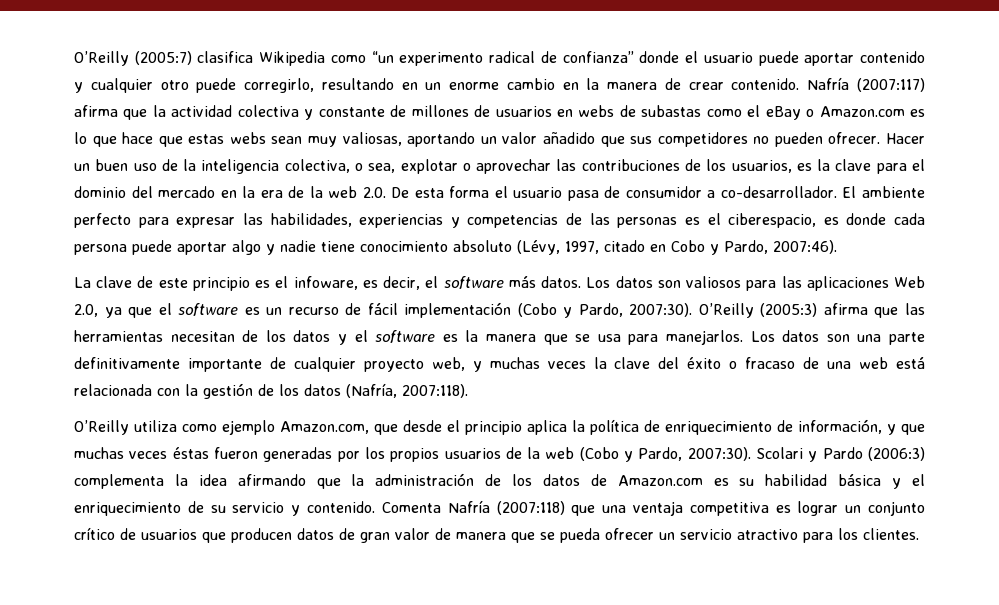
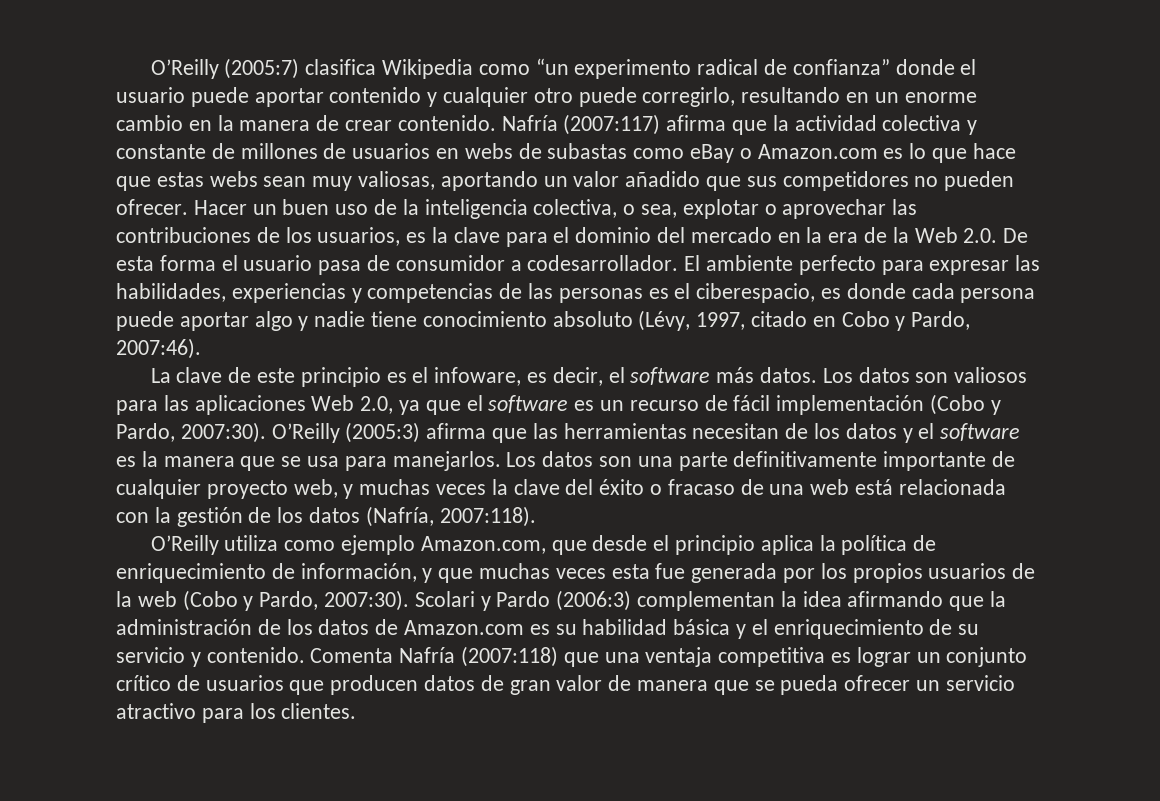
[747,105,761,117] el -> (685, 153) none
[328,186,358,198] web -> [914,227,958,243] Web
[720,186,837,198] co-desarrollador. -> [527,255,679,271] codesarrollador.
[172,447,333,462] éstas fueron generadas -> [611,563,778,583] esta fue generada
[74,474,164,489] complementa -> [637,591,776,611] complementan

